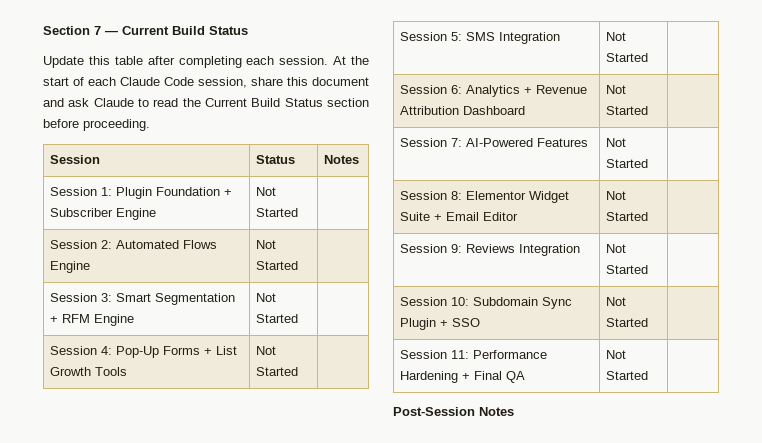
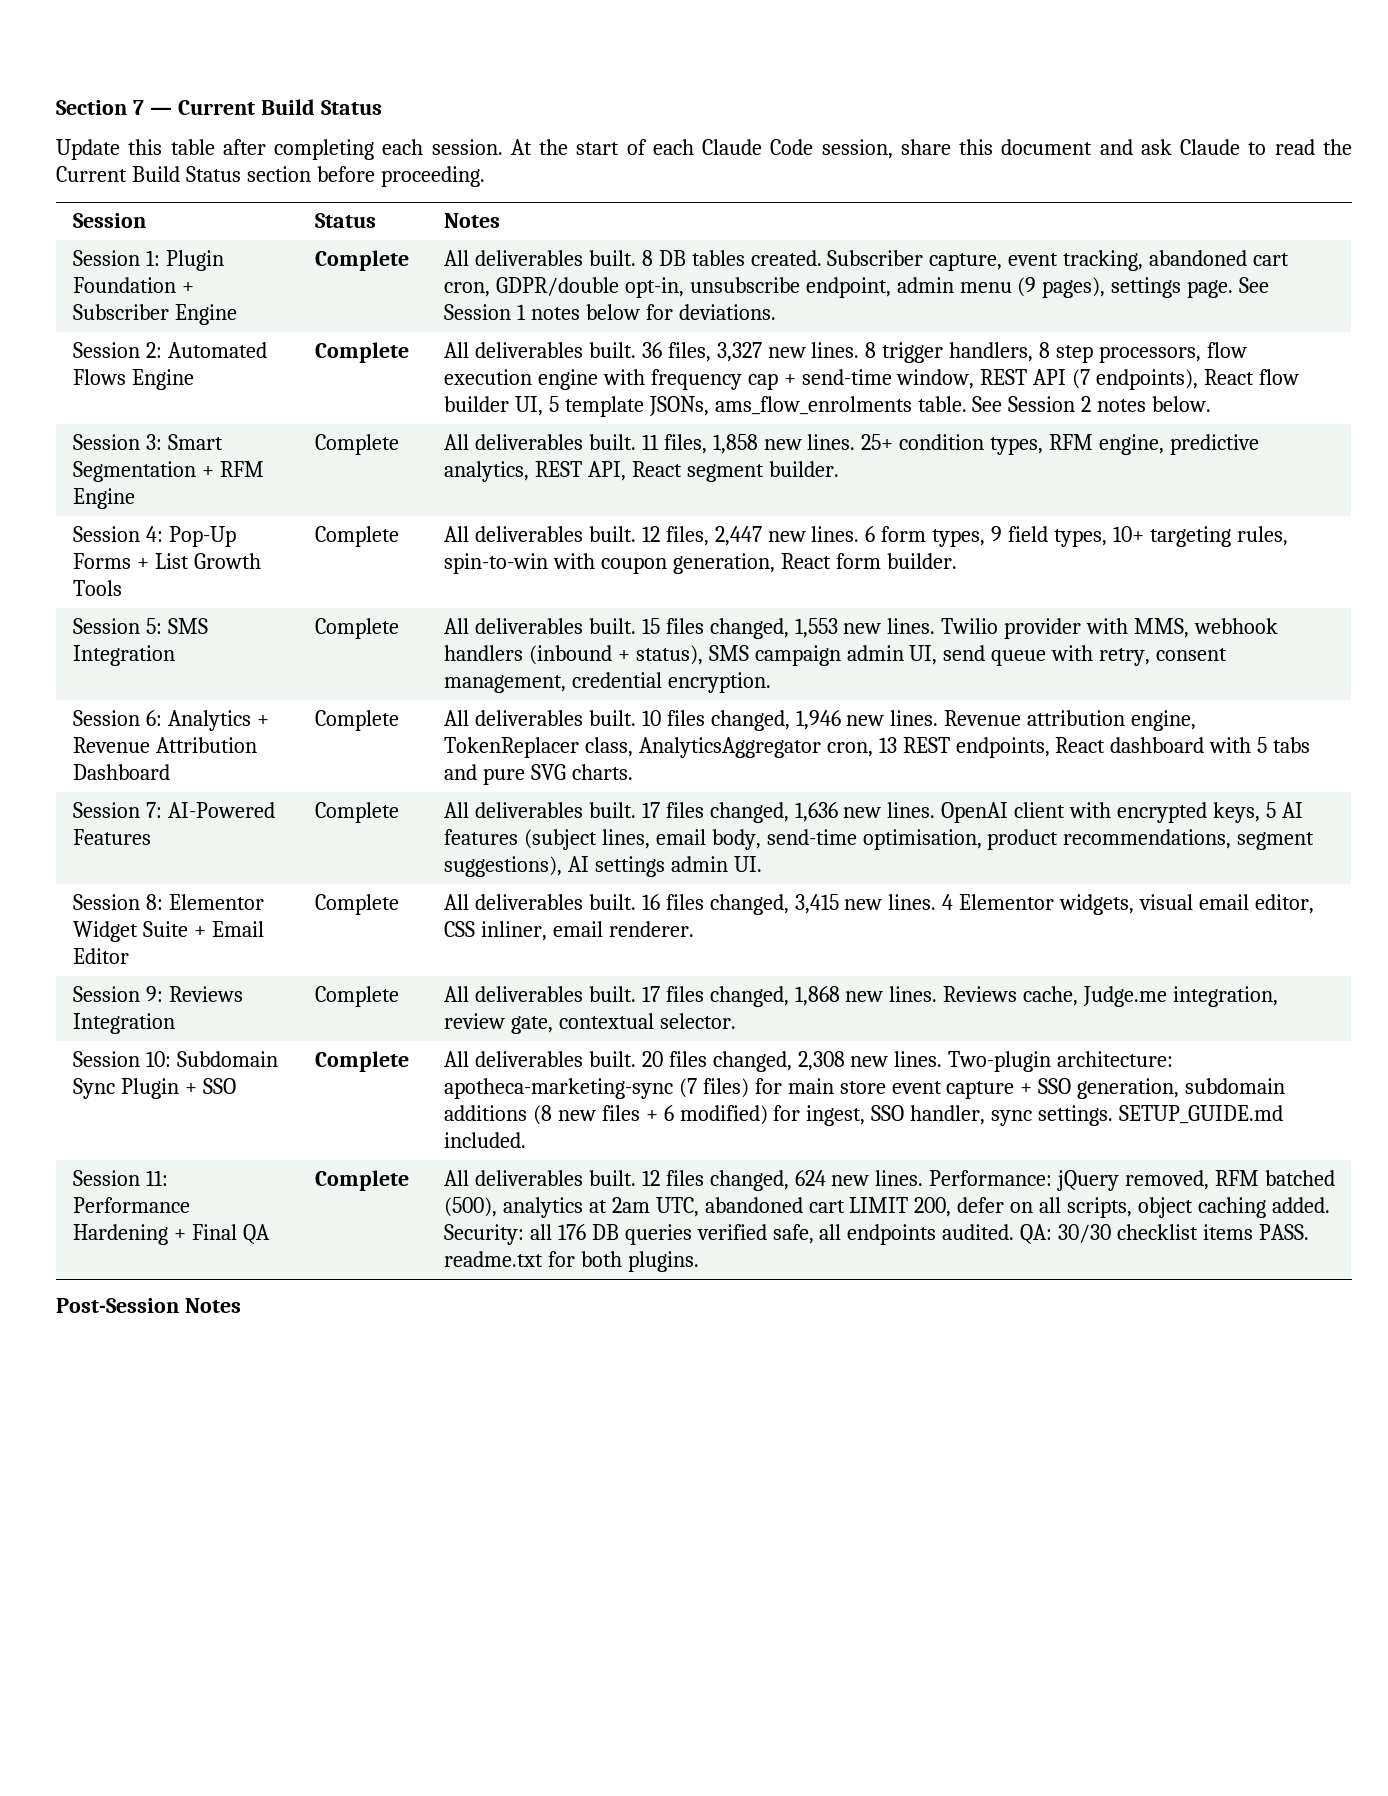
[256,187,277,196] [256,208,299,217] Not Started | -> [314,250,409,271] [443,250,1290,271] [443,277,1270,298] [443,304,776,320] Complete | All deliverables built. 8 DB tables created. Subscriber capture, event tracking, abandoned cart cron, GDPR/double opt-in, unsubscribe endpoint, admin menu (9 pages), settings page. See Session 1 notes below for deviations.
[256,240,277,249] [256,261,299,270] Not Started | -> [314,342,409,363] [443,342,1248,363] [443,369,1300,390] [443,396,1212,417] Complete | All deliverables built. 36 files, 3,327 new lines. 8 trigger handlers, 8 step processors, flow execution engine with frequency cap + send-time window, REST API (7 endpoints), React flow builder UI, 5 template JSONs, ams_flow_enrolments table. See Session 2 notes below.
[256,293,277,302] [256,314,299,323] Not Started | -> [314,434,399,455] [443,434,1260,455] [443,461,839,482] Complete | All deliverables built. 11 files, 1,858 new lines. 25+ condition types, RFM engine, predictive analytics, REST API, React segment builder.
[256,346,277,355] [256,367,299,376] [400,32,561,44] [606,32,627,41] [606,53,649,62] Not Started | // Session 5: SMS Integration | Not Started | -> [314,526,399,547] [443,526,1288,547] [443,553,957,574] [72,618,208,634] [72,645,175,666] [314,618,399,639] [443,618,1279,639] [443,645,1228,666] [443,672,771,693] Complete | All deliverables built. 12 files, 2,447 new lines. 6 form types, 9 field types, 10+ targeting rules, spin-to-win with coupon generation, React form builder. // Session 5: SMS Integration | Complete | All deliverables built. 15 files changed, 1,553 new lines. Twilio provider with MMS, webhook handlers (inbound + status), SMS campaign admin UI, send queue with retry, consent management, credential encryption.
[606,85,627,94] [606,106,649,115] [400,138,589,147] [606,138,627,147] [606,159,649,168] Not Started | // Session 7: AI-Powered Features | Not Started | -> [314,710,399,731] [443,710,1197,731] [443,737,1311,758] [443,764,633,785] [72,802,275,818] [72,829,151,845] [314,802,399,823] [443,802,1303,823] [443,829,1315,850] [443,856,762,877] Complete | All deliverables built. 10 files changed, 1,946 new lines. Revenue attribution engine, TokenReplacer class, AnalyticsAggregator cron, 13 REST endpoints, React dashboard with 5 tabs and pure SVG charts. // Session 7: AI-Powered Features | Complete | All deliverables built. 17 files changed, 1,636 new lines. OpenAI client with encrypted keys, 5 AI features (subject lines, email body, send-time optimisation, product recommendations, segment suggestions), AI settings admin UI.
[606,191,627,200] [606,212,649,221] [400,244,581,256] [606,244,627,253] [606,265,649,274] Not Started | // Session 9: Reviews Integration | Not Started | -> [314,894,399,915] [443,894,1315,915] [443,921,694,941] [72,986,243,1002] [72,1013,175,1034] [314,986,399,1007] [443,986,1279,1007] [443,1013,736,1034] Complete | All deliverables built. 16 files changed, 3,415 new lines. 4 Elementor widgets, visual email editor, CSS inliner, email renderer. // Session 9: Reviews Integration | Complete | All deliverables built. 17 files changed, 1,868 new lines. Reviews cache, Judge.me integration, review gate, contextual selector.
[606,297,627,306] [606,318,649,327] Not Started | -> [314,1051,409,1072] [443,1051,1174,1072] [443,1078,1286,1099] [443,1105,1284,1126] [443,1132,526,1148] Complete | All deliverables built. 20 files changed, 2,308 new lines. Two-plugin architecture: apotheca-marketing-sync (7 files) for main store event capture + SSO generation, subdomain additions (8 new files + 6 modified) for ingest, SSO handler, sync settings. SETUP_GUIDE.md included.
[606,350,627,359] [606,371,649,380] Not Started | -> [314,1170,409,1191] [443,1170,1336,1191] [443,1197,1330,1218] [443,1224,1310,1245] [443,1251,699,1272] Complete | All deliverables built. 12 files changed, 624 new lines. Performance: jQuery removed, RFM batched (500), analytics at 2am UTC, abandoned cart LIMIT 200, defer on all scripts, object caching added. Security: all 176 DB queries verified safe, all endpoints audited. QA: 30/30 checklist items PASS. readme.txt for both plugins.

